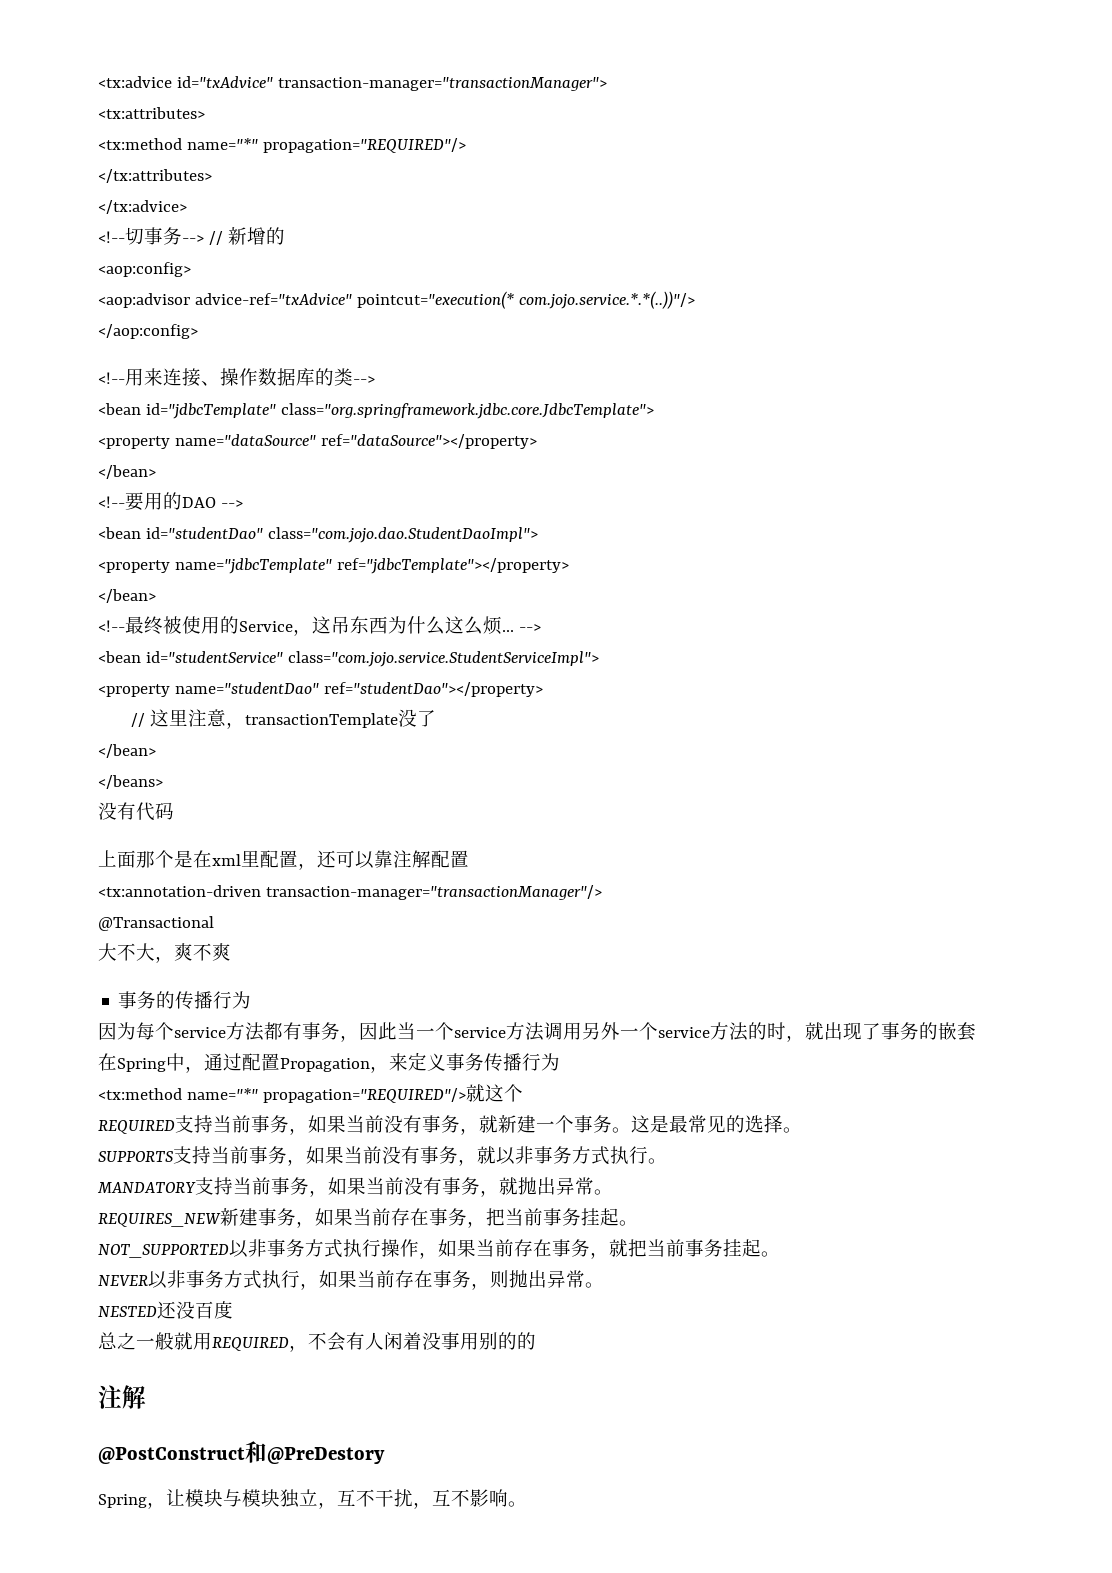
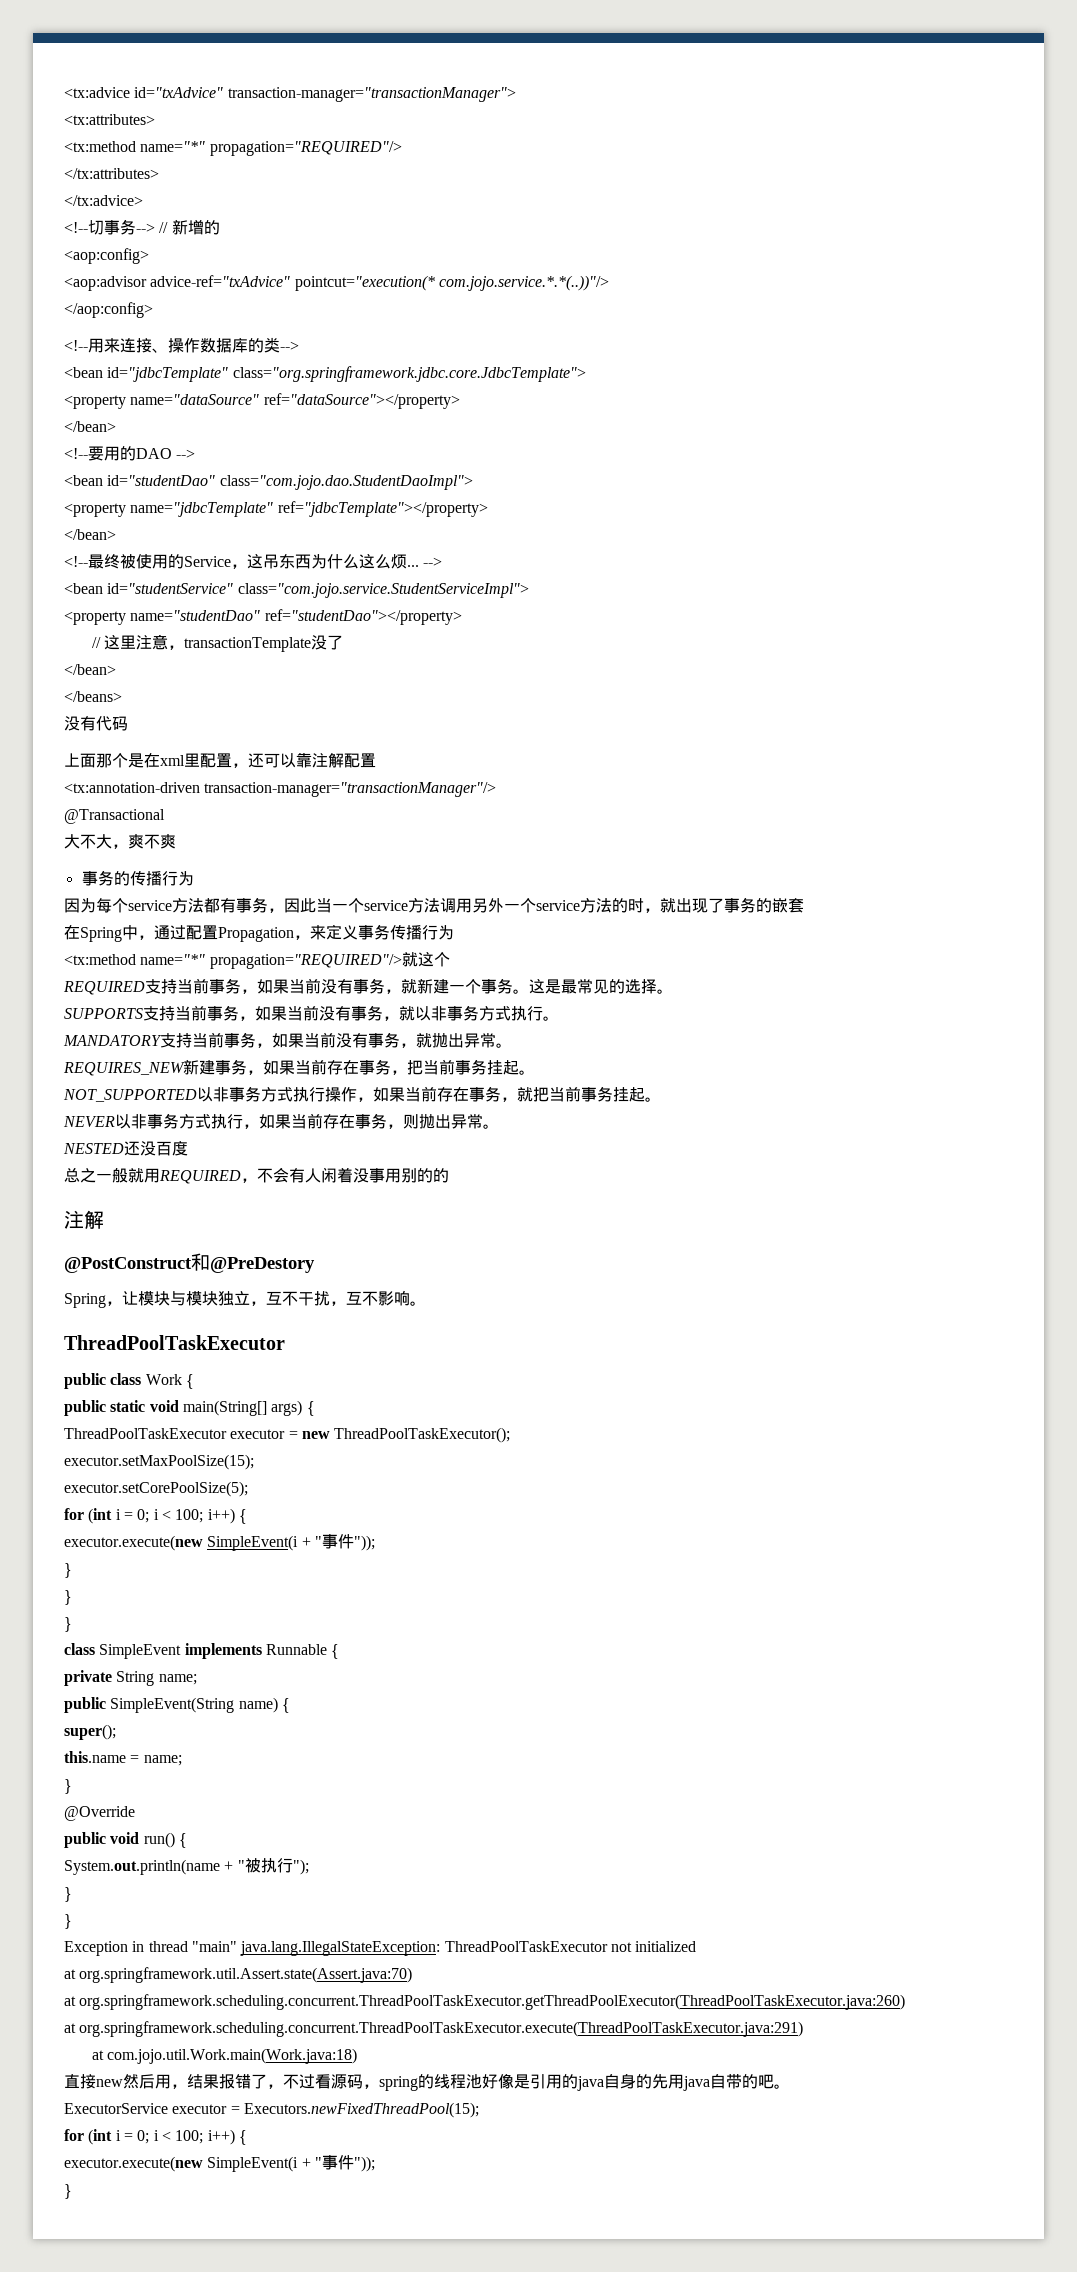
(527, 1504) none -> [64,1335,285,1350] [64,1373,194,1389] [64,1400,315,1416] [64,1427,511,1443] [64,1454,254,1470] [64,1481,248,1497] [64,1508,247,1524] [64,1534,375,1551] [64,1563,72,1578] [64,1590,72,1605] [64,1617,72,1632] [64,1643,340,1659] [64,1670,197,1686] [64,1697,290,1713] [64,1724,116,1740] [64,1751,182,1766] [64,1779,72,1794] [64,1806,135,1821] [64,1832,187,1848] [64,1858,309,1875] [64,1887,72,1902] [64,1914,72,1929] [64,1941,697,1956] [64,1967,413,1983] [64,1994,906,2010] [64,2021,804,2037] [92,2048,358,2064] [64,2073,790,2091] [64,2102,479,2118] [64,2129,247,2145] [64,2155,375,2172] [64,2184,72,2199] // ThreadPoolTaskExecutor // public class Work { // public static void main(String[] args) { // ThreadPoolTaskExecutor executor = new ThreadPoolTaskExecutor(); // executor.setMaxPoolSize(15); // executor.setCorePoolSize(5); // for (int i = 0; i < 100; i++) { // executor.execute(new SimpleEvent(i + "事件")); // } // } // } // class SimpleEvent implements Runnable { // private String name; // public SimpleEvent(String name) { // super(); // this.name = name; // } // @Override // public void run() { // System.out.println(name + "被执行"); // } // } // Exception in thread "main" java.lang.IllegalStateException: ThreadPoolTaskExecutor not initialized // at org.springframework.util.Assert.state(Assert.java:70) // at org.springframework.scheduling.concurrent.ThreadPoolTaskExecutor.getThreadPoolExecutor(ThreadPoolTaskExecutor.java:260) // at org.springframework.scheduling.concurrent.ThreadPoolTaskExecutor.execute(ThreadPoolTaskExecutor.java:291) // at com.jojo.util.Work.main(Work.java:18) // 直接new然后用，结果报错了，不过看源码，spring的线程池好像是引用的java自身的先用java自带的吧。 // ExecutorService executor = Executors.newFixedThreadPool(15); // for (int i = 0; i < 100; i++) { // executor.execute(new SimpleEvent(i + "事件")); // }

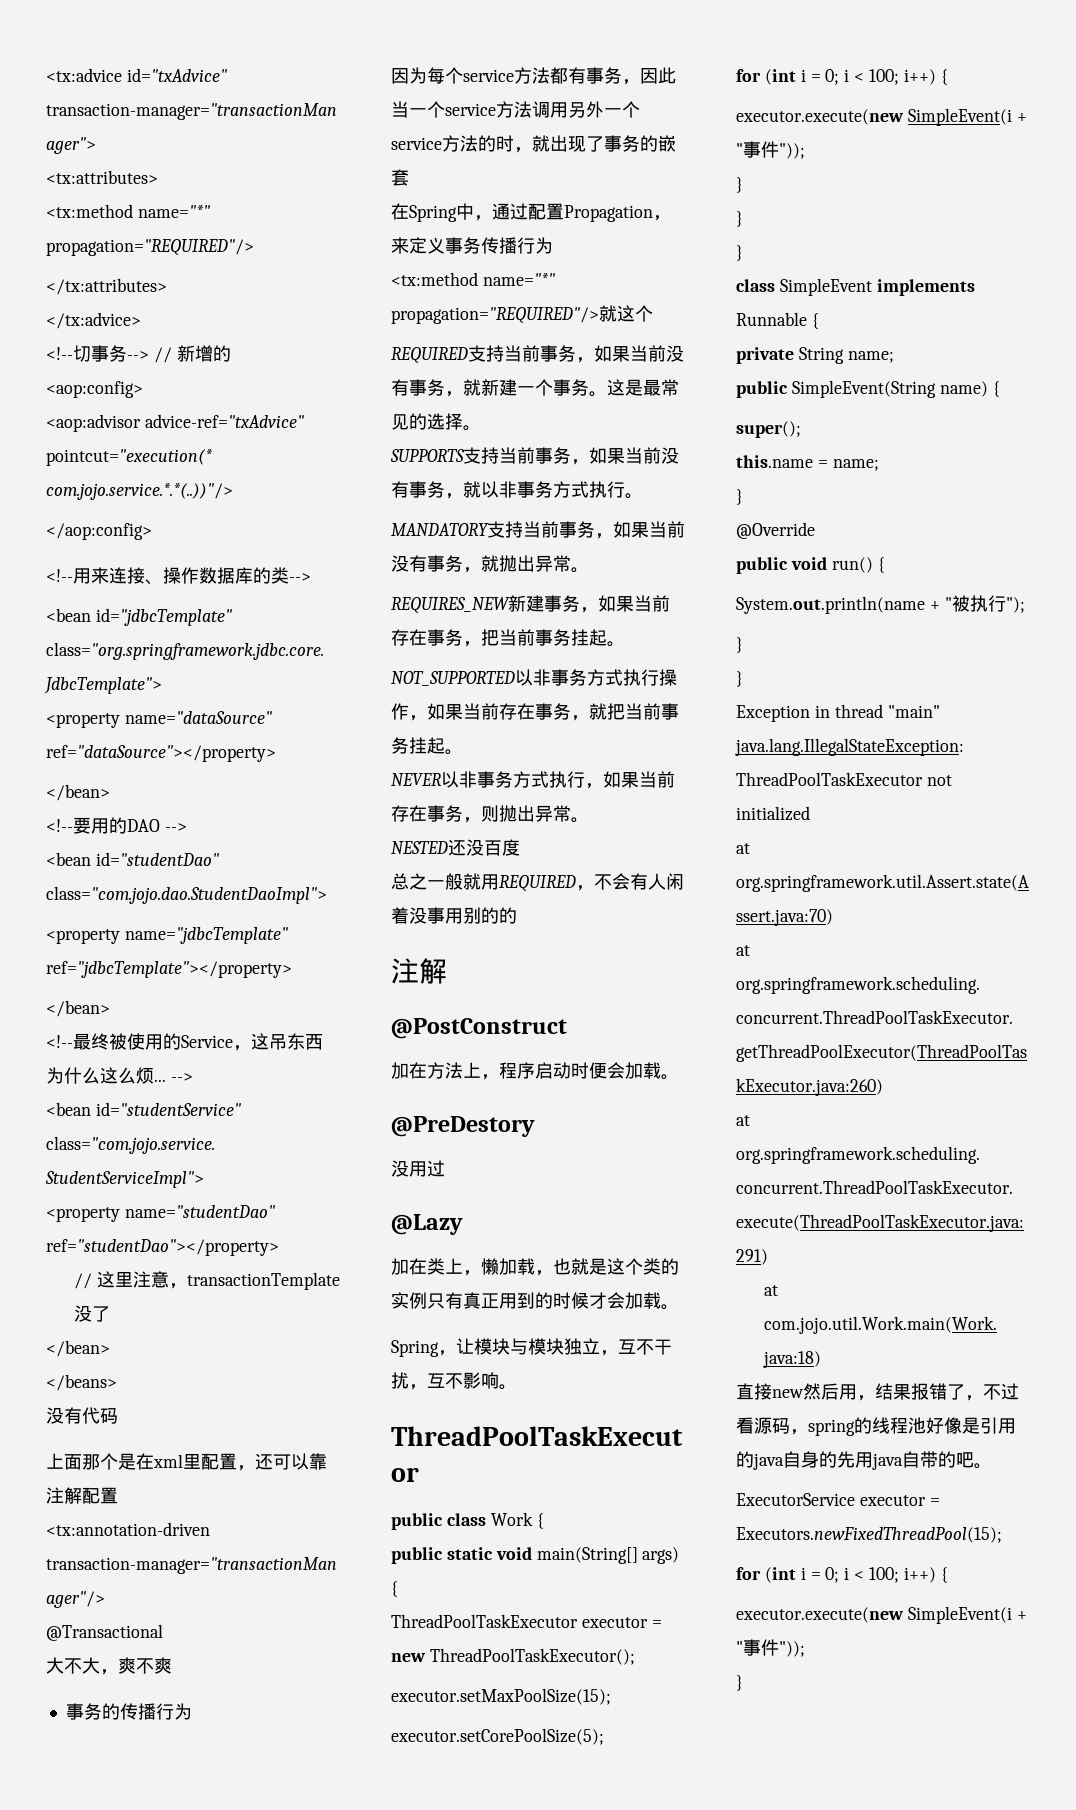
[191,1253,315,1273] 和@PreDestory -> [391,1062,679,1080] [391,1116,535,1137] [391,1160,445,1177] [391,1214,463,1235] [391,1258,679,1276] [391,1292,679,1310] // 加在方法上，程序启动时便会加载。 // @PreDestory // 没用过 // @Lazy // 加在类上，懒加载，也就是这个类的实例只有真正用到的时候才会加载。

